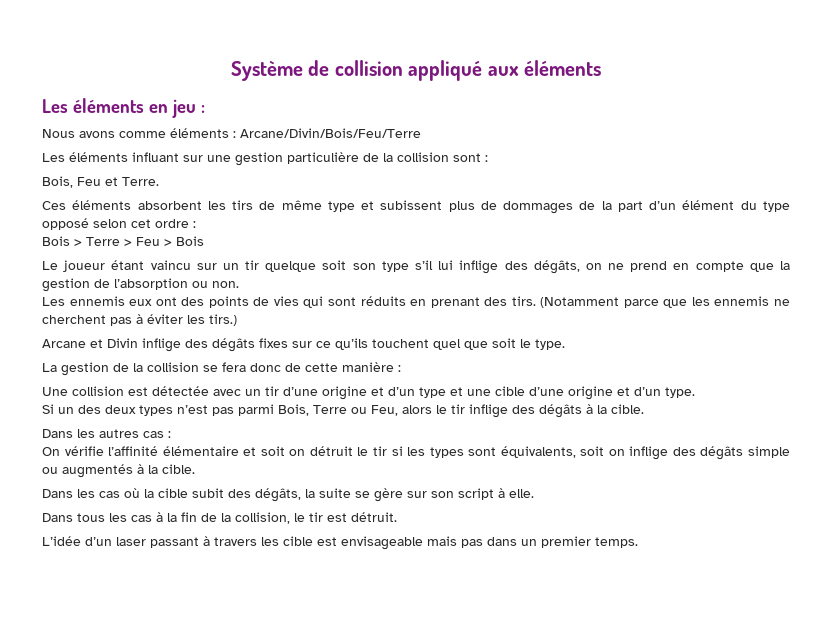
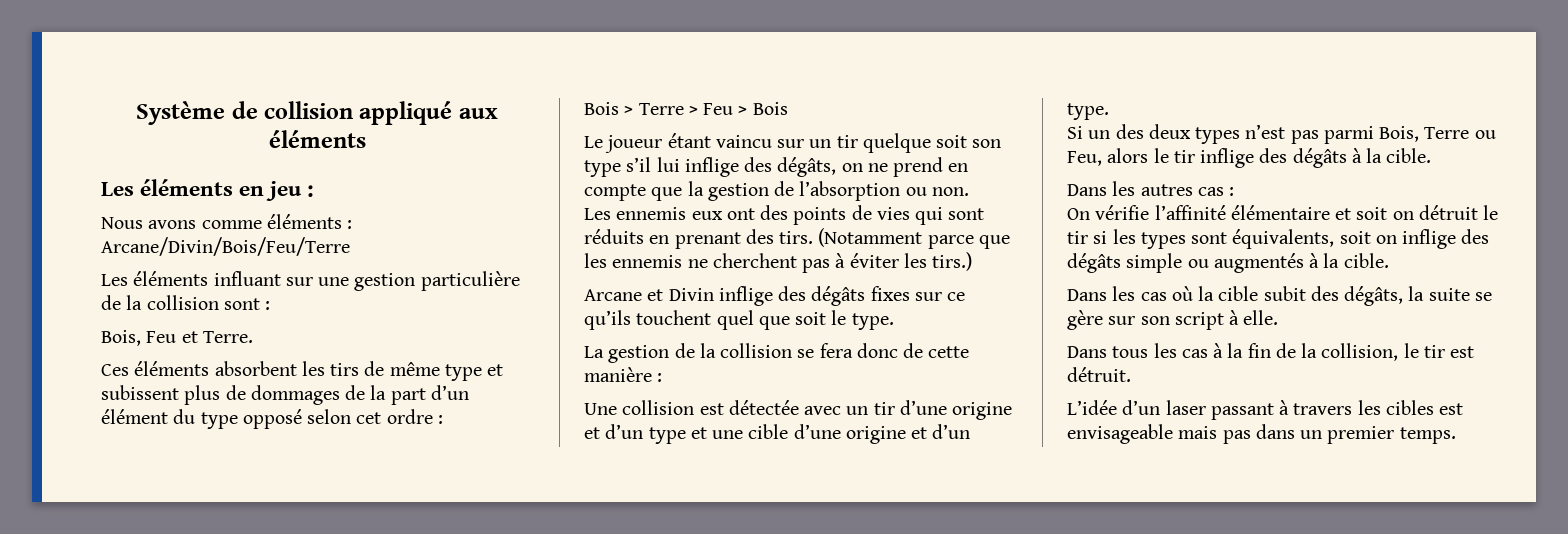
[283,536,313,546] cible -> [1385,400,1434,415] cibles

